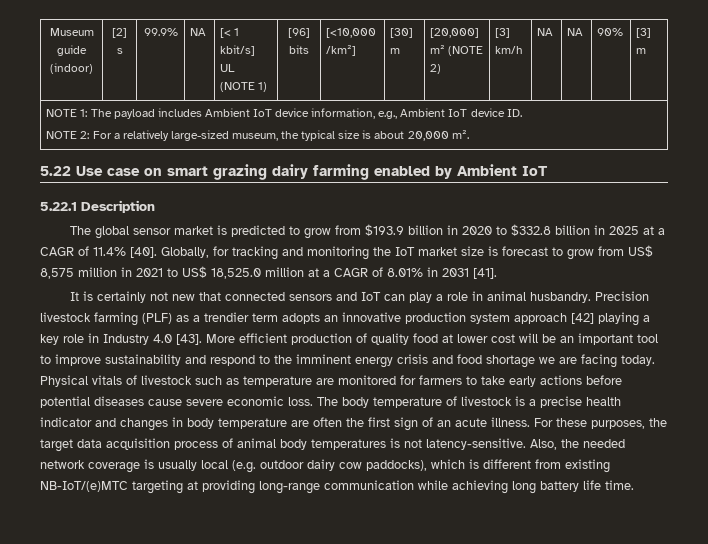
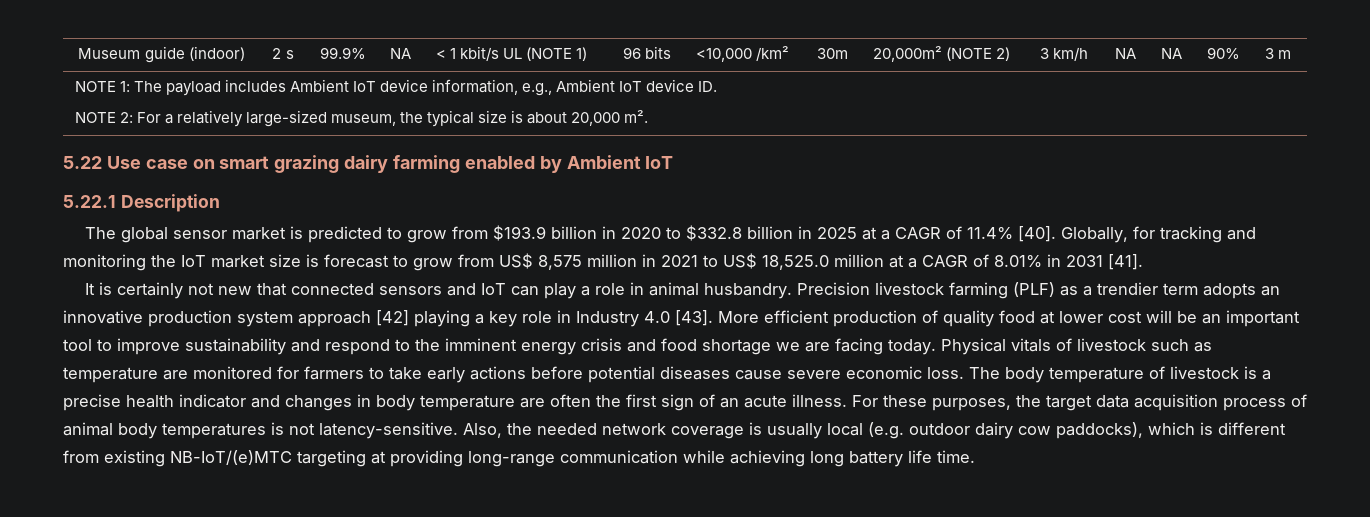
[112,28,127,38] [2] -> [272,48,282,59] 2
[220,28,240,38] [220,45,256,56] [< 1 kbit/s] -> [435,46,499,61] < 1 kbit/s
[288,28,310,38] [96] -> [622,47,641,59] 96
[326,28,377,38] [326,45,357,56] [390,28,414,38] [390,48,401,54] [430,28,480,38] [430,45,446,54] [<10,000 /km²] | [30] m | [20,000] m² -> [695,46,789,62] [816,48,848,59] [872,46,942,62] <10,000 /km² | 30m | 20,000m²
[495,28,511,38] [3] -> [1039,48,1049,59] 3
[636,28,652,38] [3] -> [1264,48,1274,59] 3

